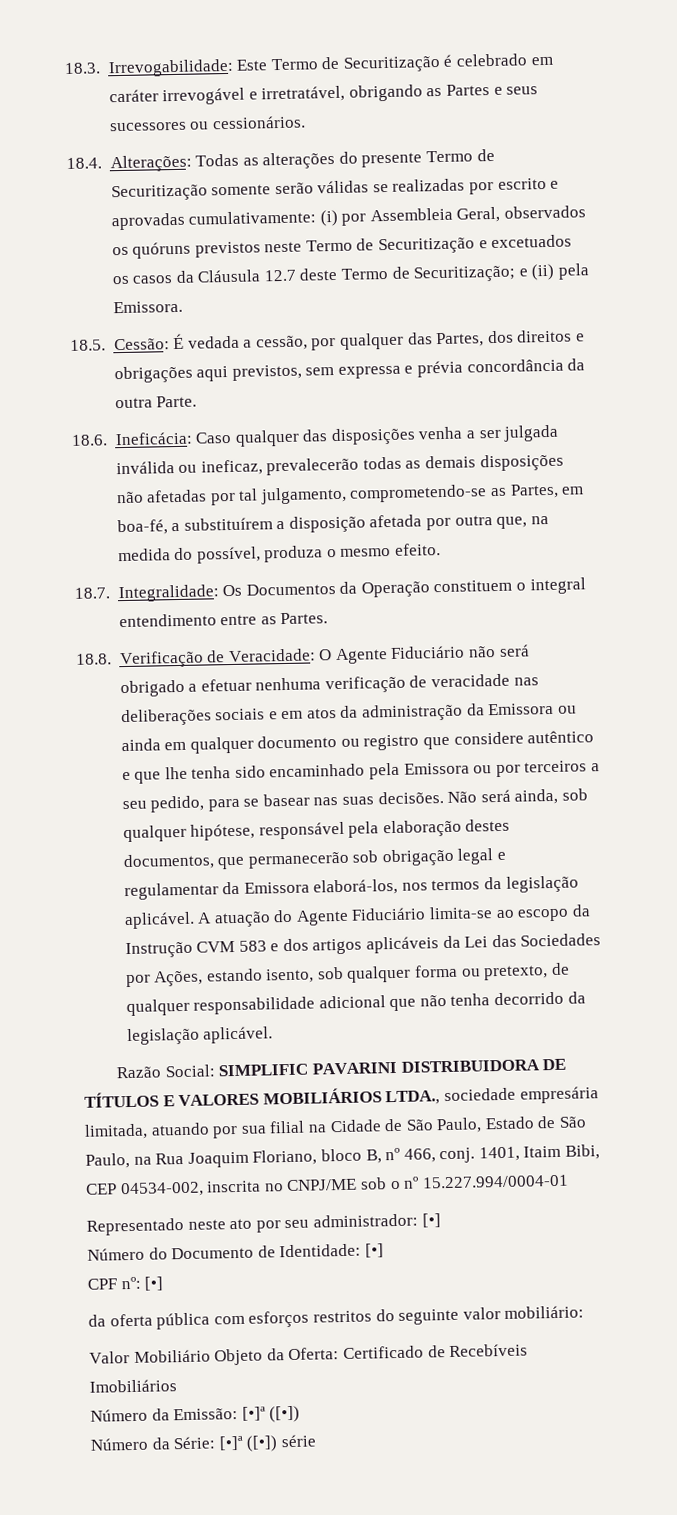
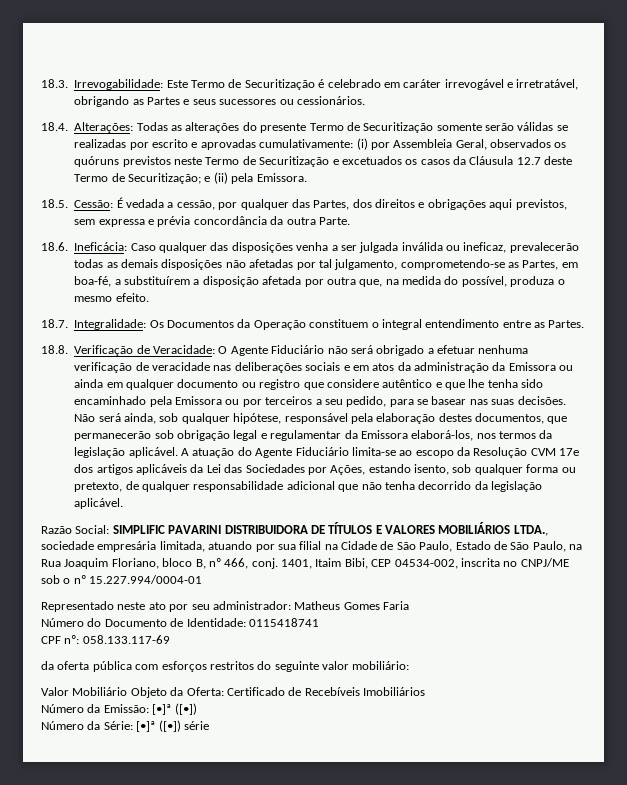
[124,940,280,959] Instrução CVM 583 e -> [473,447,580,458] Resolução CVM 17e
[421,1213,441,1228] [•] -> [294,601,409,610] Matheus Gomes Faria
[364,1243,384,1258] [•] -> [248,618,319,627] 0115418741
[144,1276,165,1291] [•] -> [82,635,170,644] 058.133.117-69

